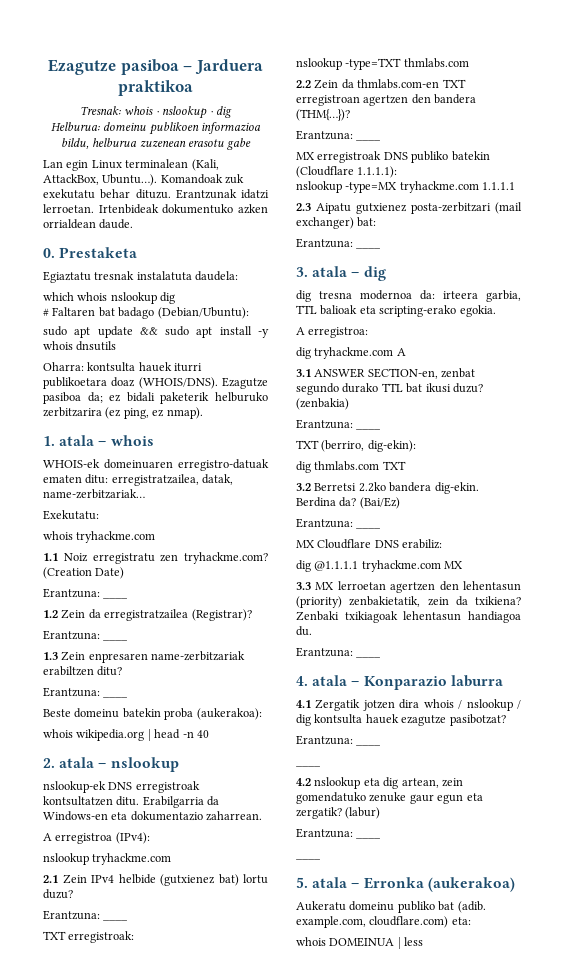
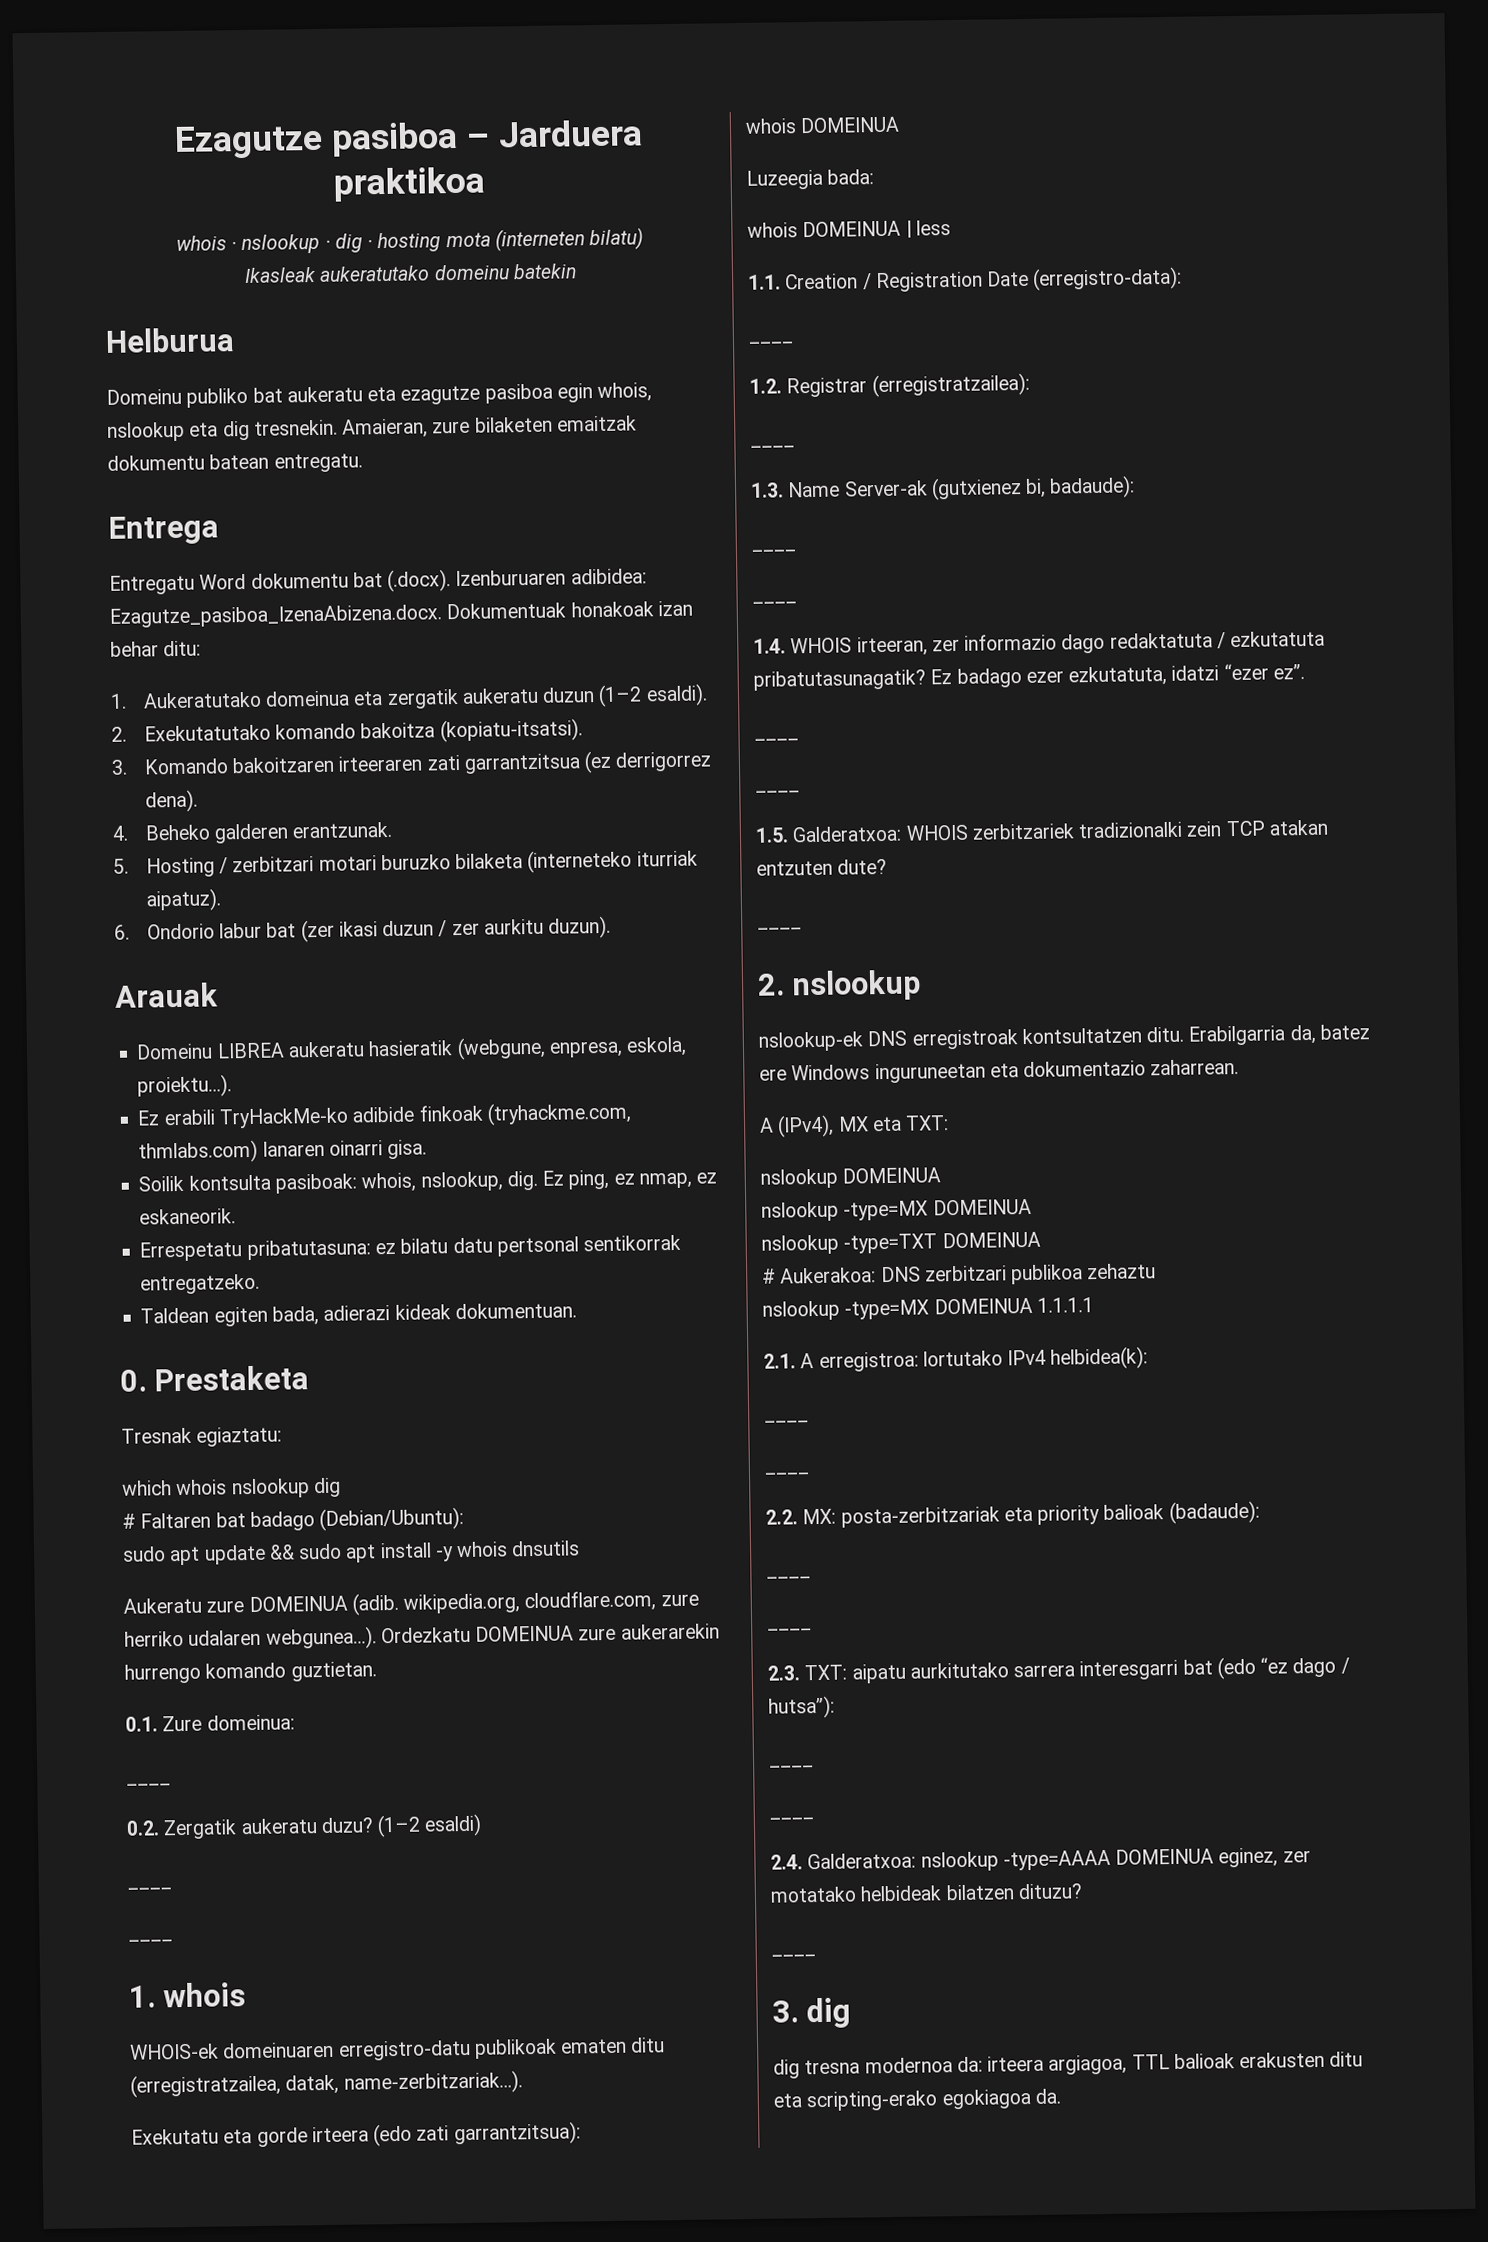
[80,106,122,115] Tresnak: -> (485, 184) none
[50,122,262,135] [60,138,252,150] [43,159,219,171] [43,174,245,186] [43,189,269,199] [43,204,268,214] [43,219,134,229] [43,247,138,258] [43,271,239,283] // Helburua: domeinu publikoen informazioa bildu, helburua zuzenean erasotu gabe // Lan egin Linux terminalean (Kali, AttackBox, Ubuntu…). Komandoak zuk exekutatu behar dituzu. Erantzunak idatzi lerroetan. Irtenbideak dokumentuko azken orrialdean daude. // 0. Prestaketa // Egiaztatu tresnak instalatuta daudela: -> [367,227,645,253] [244,263,577,283] [105,327,235,353] [106,382,653,408] [107,415,637,442] [107,453,363,473] [108,515,219,545] [109,568,647,595] [109,600,693,628] [110,640,202,657] [110,683,708,710] [111,718,583,743] [111,750,713,775] [144,789,198,813] [112,821,393,844] [113,849,698,878] [145,888,221,912] [114,915,612,943] [114,982,218,1008] [136,1036,688,1061] [137,1074,233,1098] [137,1101,632,1129] [138,1139,428,1164] [138,1169,718,1194] [139,1208,237,1225] [139,1234,682,1262] [140,1273,261,1295] [140,1302,577,1327] [120,1365,310,1392] [121,1426,283,1447] · hosting mota (interneten bilatu) // Ikasleak aukeratutako domeinu batekin // Helburua // Domeinu publiko bat aukeratu eta ezagutze pasiboa egin whois, nslookup eta dig tresnekin. Amaieran, zure bilaketen emaitzak dokumentu batean entregatu. // Entrega // Entregatu Word dokumentu bat (.docx). Izenburuaren adibidea: Ezagutze_pasiboa_IzenaAbizena.docx. Dokumentuak honakoak izan behar ditu: // 1. Aukeratutako domeinua eta zergatik aukeratu duzun (1–2 esaldi). // 2. Exekutatutako komando bakoitza (kopiatu-itsatsi). // 3. Komando bakoitzaren irteeraren zati garrantzitsua (ez derrigorrez dena). // 4. Beheko galderen erantzunak. // 5. Hosting / zerbitzari motari buruzko bilaketa (interneteko iturriak aipatuz). // 6. Ondorio labur bat (zer ikasi duzun / zer aurkitu duzun). // Arauak // Domeinu LIBREA aukeratu hasieratik (webgune, enpresa, eskola, proiektu…). // Ez erabili TryHackMe-ko adibide finkoak (tryhackme.com, thmlabs.com) lanaren oinarri gisa. // Soilik kontsulta pasiboak: whois, nslookup, dig. Ez ping, ez nmap, ez eskaneorik. // Errespetatu pribatutasuna: ez bilatu datu pertsonal sentikorrak entregatzeko. // Taldean egiten bada, adierazi kideak dokumentuan. // 0. Prestaketa // Tresnak egiaztatu:
[43,362,203,372] [43,377,268,389] [43,392,268,404] [43,407,203,419] [43,435,107,446] Oharra: kontsulta hauek iturri publikoetara doaz (WHOIS/DNS). Ezagutze pasiboa da; ez bidali paketerik helburuko zerbitzarira (ez ping, ez nmap). // 1. atala – -> [123,1590,699,1616] [124,1623,720,1650] [124,1661,377,1684] [125,1714,295,1732] [126,1783,171,1786] [126,1813,483,1840] [127,1887,172,1890] [128,1939,173,1942] [129,1985,156,2008] Aukeratu zure DOMEINUA (adib. wikipedia.org, cloudflare.com, zure herriko udalaren webgunea…). Ordezkatu DOMEINUA zure aukerarekin hurrengo komando guztietan. // 0.1. Zure domeinua: // ____ // 0.2. Zergatik aukeratu duzu? (1–2 esaldi) // ____ // ____ // 1.
[178,459,269,471] [43,474,234,486] [43,489,145,499] [43,510,99,520] [43,531,156,543] [43,552,268,564] [43,567,125,579] [43,588,129,599] [43,609,252,621] [43,630,129,641] [43,651,246,663] [43,666,123,676] [43,687,129,698] [43,708,262,720] [43,729,209,741] [43,757,107,768] erregistro-datuak ematen ditu: erregistratzailea, datak, name-zerbitzariak… // Exekutatu: // whois tryhackme.com // 1.1 Noiz erregistratu zen tryhackme.com? (Creation Date) // Erantzuna: ____ // 1.2 Zein da erregistratzailea (Registrar)? // Erantzuna: ____ // 1.3 Zein enpresaren name-zerbitzariak erabiltzen ditu? // Erantzuna: ____ // Beste domeinu batekin proba (aukerakoa): // whois wikipedia.org | head -n 40 // 2. atala – -> [337,2037,666,2061] [130,2070,523,2098] [131,2121,581,2147] [745,116,901,134] [746,169,875,190] [747,219,951,238] [748,266,1183,293] [748,341,794,344] [749,372,1030,398] [750,445,795,448] [750,475,1136,501] [751,549,796,552] [752,601,797,604] [753,630,1326,657] [753,663,1305,691] [754,738,799,741] [755,790,800,793] [755,819,1329,843] [756,858,888,876] [757,927,802,930] [757,973,785,996] erregistro-datu publikoak ematen ditu (erregistratzailea, datak, name-zerbitzariak…). // Exekutatu eta gorde irteera (edo zati garrantzitsua): // whois DOMEINUA // Luzeegia bada: // whois DOMEINUA | less // 1.1. Creation / Registration Date (erregistro-data): // ____ // 1.2. Registrar (erregistratzailea): // ____ // 1.3. Name Server-ak (gutxienez bi, badaude): // ____ // ____ // 1.4. WHOIS irteeran, zer informazio dago redaktatuta / ezkutatuta pribatutasunagatik? Ez badago ezer ezkutatuta, idatzi “ezer ez”. // ____ // ____ // 1.5. Galderatxoa: WHOIS zerbitzariek tradizionalki zein TCP atakan entzuten dute? // ____ // 2.
[207,796,220,806] [43,811,108,821] da Windows-en -> [1289,1024,1370,1045] [759,1062,986,1084] da, batez ere Windows inguruneetan
[55,832,150,844] [43,853,172,865] [43,874,268,886] [43,889,73,899] [43,910,129,921] [43,931,135,943] [296,58,469,70] [296,79,466,89] [296,94,477,106] [296,109,350,121] [296,130,382,141] [296,151,490,163] [296,166,398,178] [296,181,479,193] erregistroa (IPv4): // nslookup tryhackme.com // 2.1 Zein IPv4 helbide (gutxienez bat) lortu duzu? // Erantzuna: ____ // TXT erregistroak: // nslookup -type=TXT thmlabs.com // 2.2 Zein da thmlabs.com-en TXT erregistroan agertzen den bandera (THM{…})? // Erantzuna: ____ // MX erregistroak DNS publiko batekin (Cloudflare 1.1.1.1): // nslookup -type=MX tryhackme.com -> [777,1114,950,1138] [760,1167,942,1189] [761,1198,1032,1222] [761,1231,1041,1255] [762,1263,1157,1285] [762,1297,1033,1321] (IPv4), MX eta TXT: // nslookup DOMEINUA // nslookup -type=MX DOMEINUA // nslookup -type=TXT DOMEINUA // # Aukerakoa: DNS zerbitzari publikoa zehaztu // nslookup -type=MX DOMEINUA
[296,202,522,214] [296,217,377,229] [296,238,353,248] 2.3 Aipatu gutxienez posta-zerbitzari (mail exchanger) bat: // Erantzuna: -> [763,1346,1149,1372] [764,1420,809,1423] [764,1472,809,1475] [765,1500,1260,1528] [766,1576,811,1579] [767,1628,812,1631] [767,1656,1350,1684] [768,1695,835,1719] [769,1765,814,1768] [769,1817,814,1820] [770,1847,1311,1872] [770,1883,1083,1903] 2.1. A erregistroa: lortutako IPv4 helbidea(k): // ____ // ____ // 2.2. MX: posta-zerbitzariak eta priority balioak (badaude): // ____ // ____ // 2.3. TXT: aipatu aurkitutako sarrera interesgarri bat (edo “ez dago / hutsa”): // ____ // ____ // 2.4. Galderatxoa: nslookup -type=AAAA DOMEINUA eginez, zer motatako helbideak bilatzen dituzu? //
[312,266,360,277] atala – -> (799, 2011) none
[486,290,521,302] garbia, -> [1048,2054,1128,2075] argiagoa,
[359,305,496,317] [296,327,369,338] [296,347,406,359] [296,368,476,379] [296,383,483,395] [296,398,349,410] [296,419,382,430] [296,440,416,452] [296,461,406,473] [296,482,479,494] [296,497,400,509] [296,518,382,529] [296,539,443,549] [296,560,464,572] [296,581,521,593] [296,596,521,608] [296,611,521,623] [296,626,312,636] [296,647,382,658] [296,675,503,690] [296,699,521,711] [296,714,506,726] [296,735,382,746] [296,765,321,767] [296,777,463,789] [296,792,483,804] [296,807,381,819] [296,828,382,839] [296,858,321,860] [296,877,515,892] [296,901,486,913] [296,916,471,928] [296,937,424,949] eta scripting-erako egokia. // A erregistroa: // dig tryhackme.com A // 3.1 ANSWER SECTION-en, zenbat segundo durako TTL bat ikusi duzu? (zenbakia) // Erantzuna: ____ // TXT (berriro, dig-ekin): // dig thmlabs.com TXT // 3.2 Berretsi 2.2ko bandera dig-ekin. Berdina da? (Bai/Ez) // Erantzuna: ____ // MX Cloudflare DNS erabiliz: // dig @1.1.1.1 tryhackme.com MX // 3.3 MX lerroetan agertzen den lehentasun (priority) zenbakietatik, zein da txikiena? Zenbaki txikiagoak lehentasun handiagoa du. // Erantzuna: ____ // 4. atala – Konparazio laburra // 4.1 Zergatik jotzen dira whois / nslookup / dig kontsulta hauek ezagutze pasibotzat? // Erantzuna: ____ // ____ // 4.2 nslookup eta dig artean, zein gomendatuko zenuke gaur egun eta zergatik? (labur) // Erantzuna: ____ // ____ // 5. atala – Erronka (aukerakoa) // Aukeratu domeinu publiko bat (adib. example.com, cloudflare.com) eta: // whois DOMEINUA | less -> [1239,2051,1364,2069] [773,2088,1061,2112] erakusten ditu eta scripting-erako egokiagoa da.

